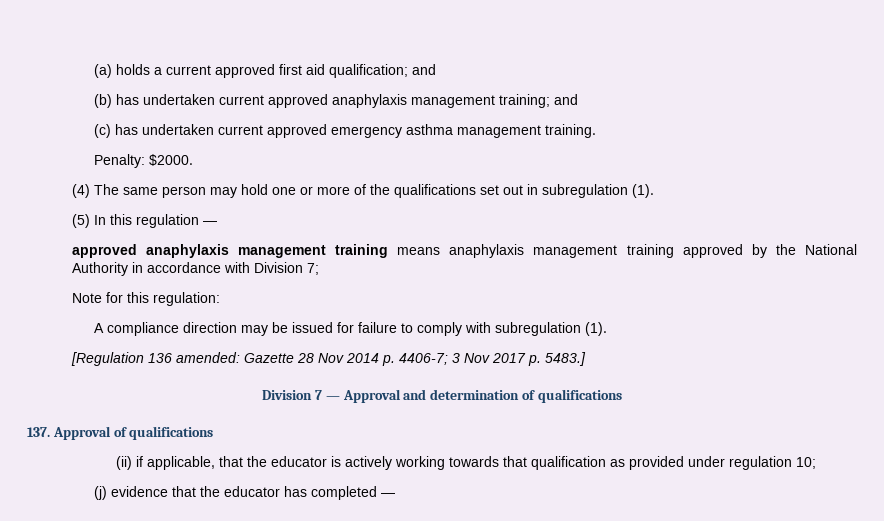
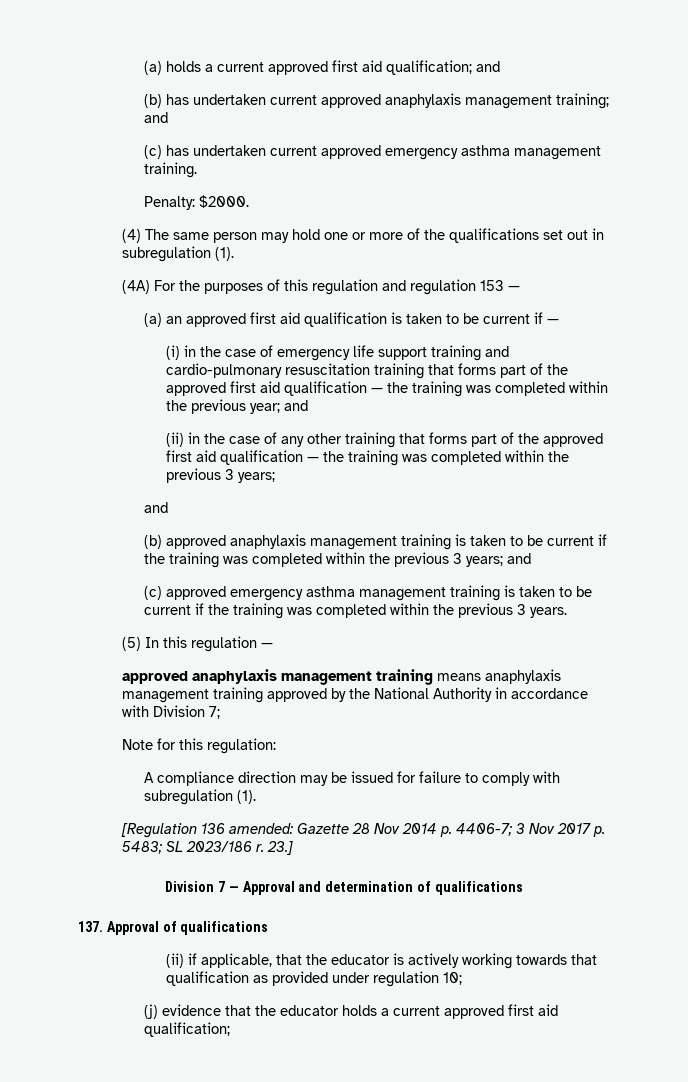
(654, 191) none -> [121,279,520,295] [143,312,559,327] [165,345,509,361] [165,363,568,379] [165,381,608,397] [165,399,308,414] [165,432,603,448] [165,450,569,466] [165,468,275,483] [143,502,168,513] [143,534,607,550] [143,552,531,568] [143,585,592,601] [143,603,567,619] // (4A) For the purposes of this regulation and regulation 153 — // (a) an approved first aid qualification is taken to be current if — // (i) in the case of emergency life support training and cardio-pulmonary resuscitation training that forms part of the approved first aid qualification — the training was completed within the previous year; and // (ii) in the case of any other training that forms part of the approved first aid qualification — the training was completed within the previous 3 years; // and // (b) approved anaphylaxis management training is taken to be current if the training was completed within the previous 3 years; and // (c) approved emergency asthma management training is taken to be current if the training was completed within the previous 3 years.
[544,352,586,366] 5483.] -> [121,841,293,855] 5483; SL 2023/186 r. 23.]
[284,486,396,500] has completed — -> [341,1004,558,1019] [143,1022,230,1037] holds a current approved first aid qualification;

